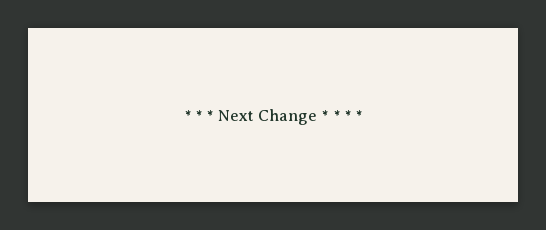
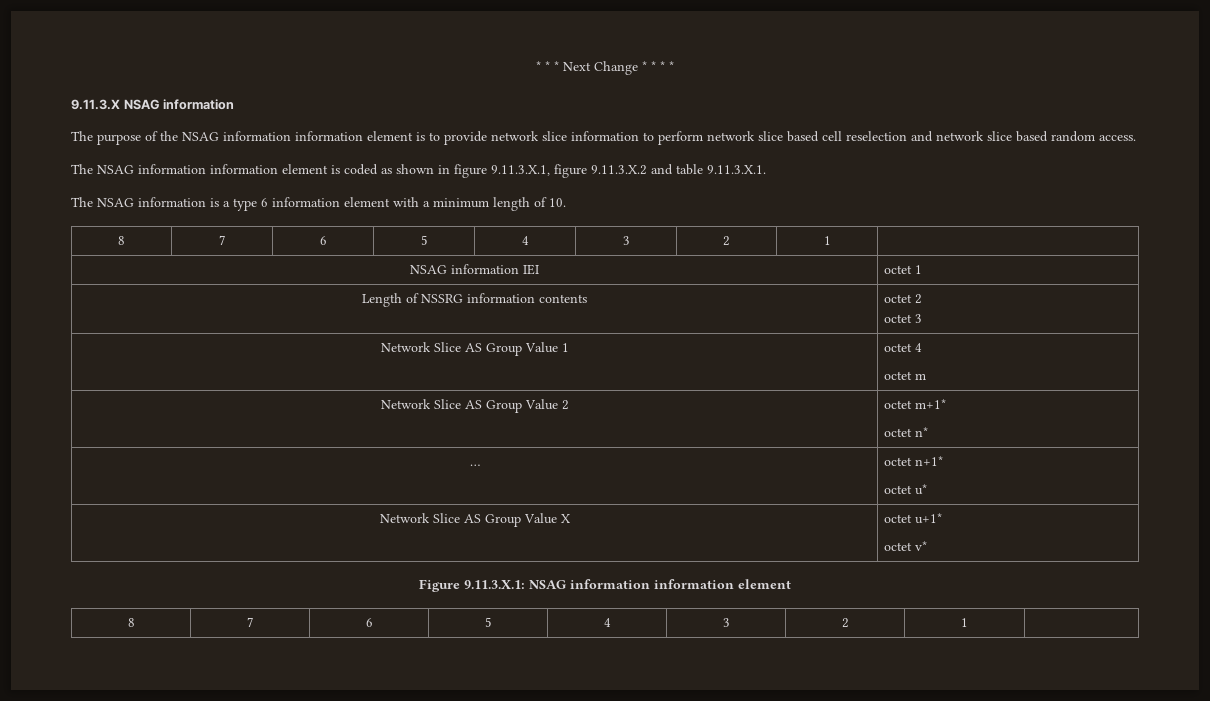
(363, 115) none -> [71,99,235,110] [71,131,1136,145] [71,164,766,178] [71,197,566,211] [118,236,125,245] [218,235,226,245] [319,236,327,245] [420,235,428,245] [521,236,529,245] [622,236,630,245] [723,236,731,246] [823,236,831,245] [410,264,539,275] [884,265,923,274] [362,293,587,307] [884,294,923,304] [884,314,923,323] [380,342,569,356] [884,343,923,352] [884,371,927,380] [380,399,569,413] [884,399,947,409] [884,427,929,437] [469,464,480,466] [884,456,944,466] [884,484,928,495] [379,513,571,527] [884,513,943,524] [884,541,928,551] [419,579,791,592] [127,618,135,627] [246,617,254,627] [365,618,373,627] [484,617,492,627] [603,618,611,627] [722,618,730,627] [841,618,849,628] [961,618,969,627] // 9.11.3.X NSAG information // The purpose of the NSAG information information element is to provide network slice information to perform network slice based cell reselection and network slice based random access. // The NSAG information information element is coded as shown in figure 9.11.3.X.1, figure 9.11.3.X.2 and table 9.11.3.X.1. // The NSAG information is a type 6 information element with a minimum length of 10. // 8 | 7 | 6 | 5 | 4 | 3 | 2 | 1 | // NSAG information IEI | octet 1 // Length of NSSRG information contents | octet 2 // octet 3 // Network Slice AS Group Value 1 | octet 4 // octet m // Network Slice AS Group Value 2 | octet m+1* // octet n* // … | octet n+1* // octet u* // Network Slice AS Group Value X | octet u+1* // octet v* // Figure 9.11.3.X.1: NSAG information information element // 8 | 7 | 6 | 5 | 4 | 3 | 2 | 1 |

